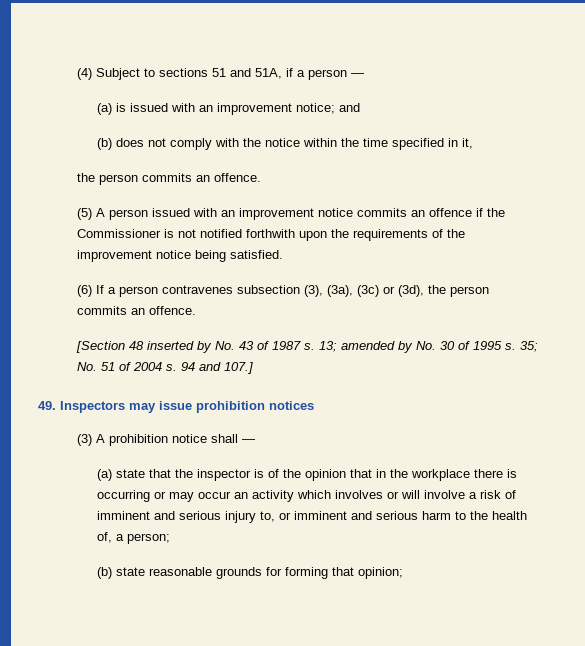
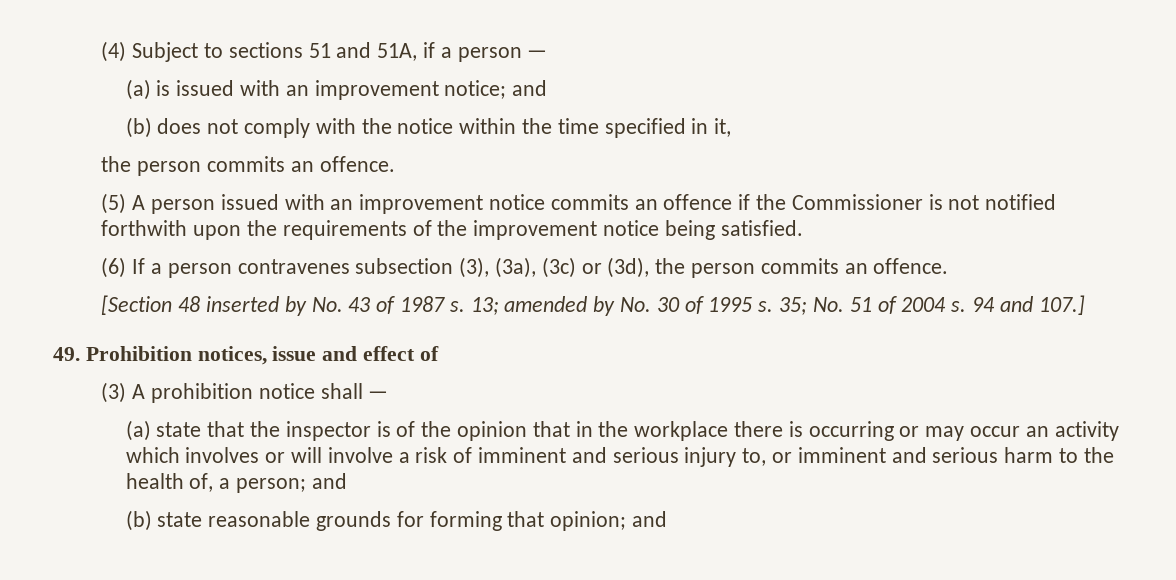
[60,401,314,413] Inspectors may issue prohibition notices -> [85,346,439,365] Prohibition notices, issue and effect of
(170, 538) none -> [311,473,347,489] and
(403, 573) none -> [632,511,668,527] and

